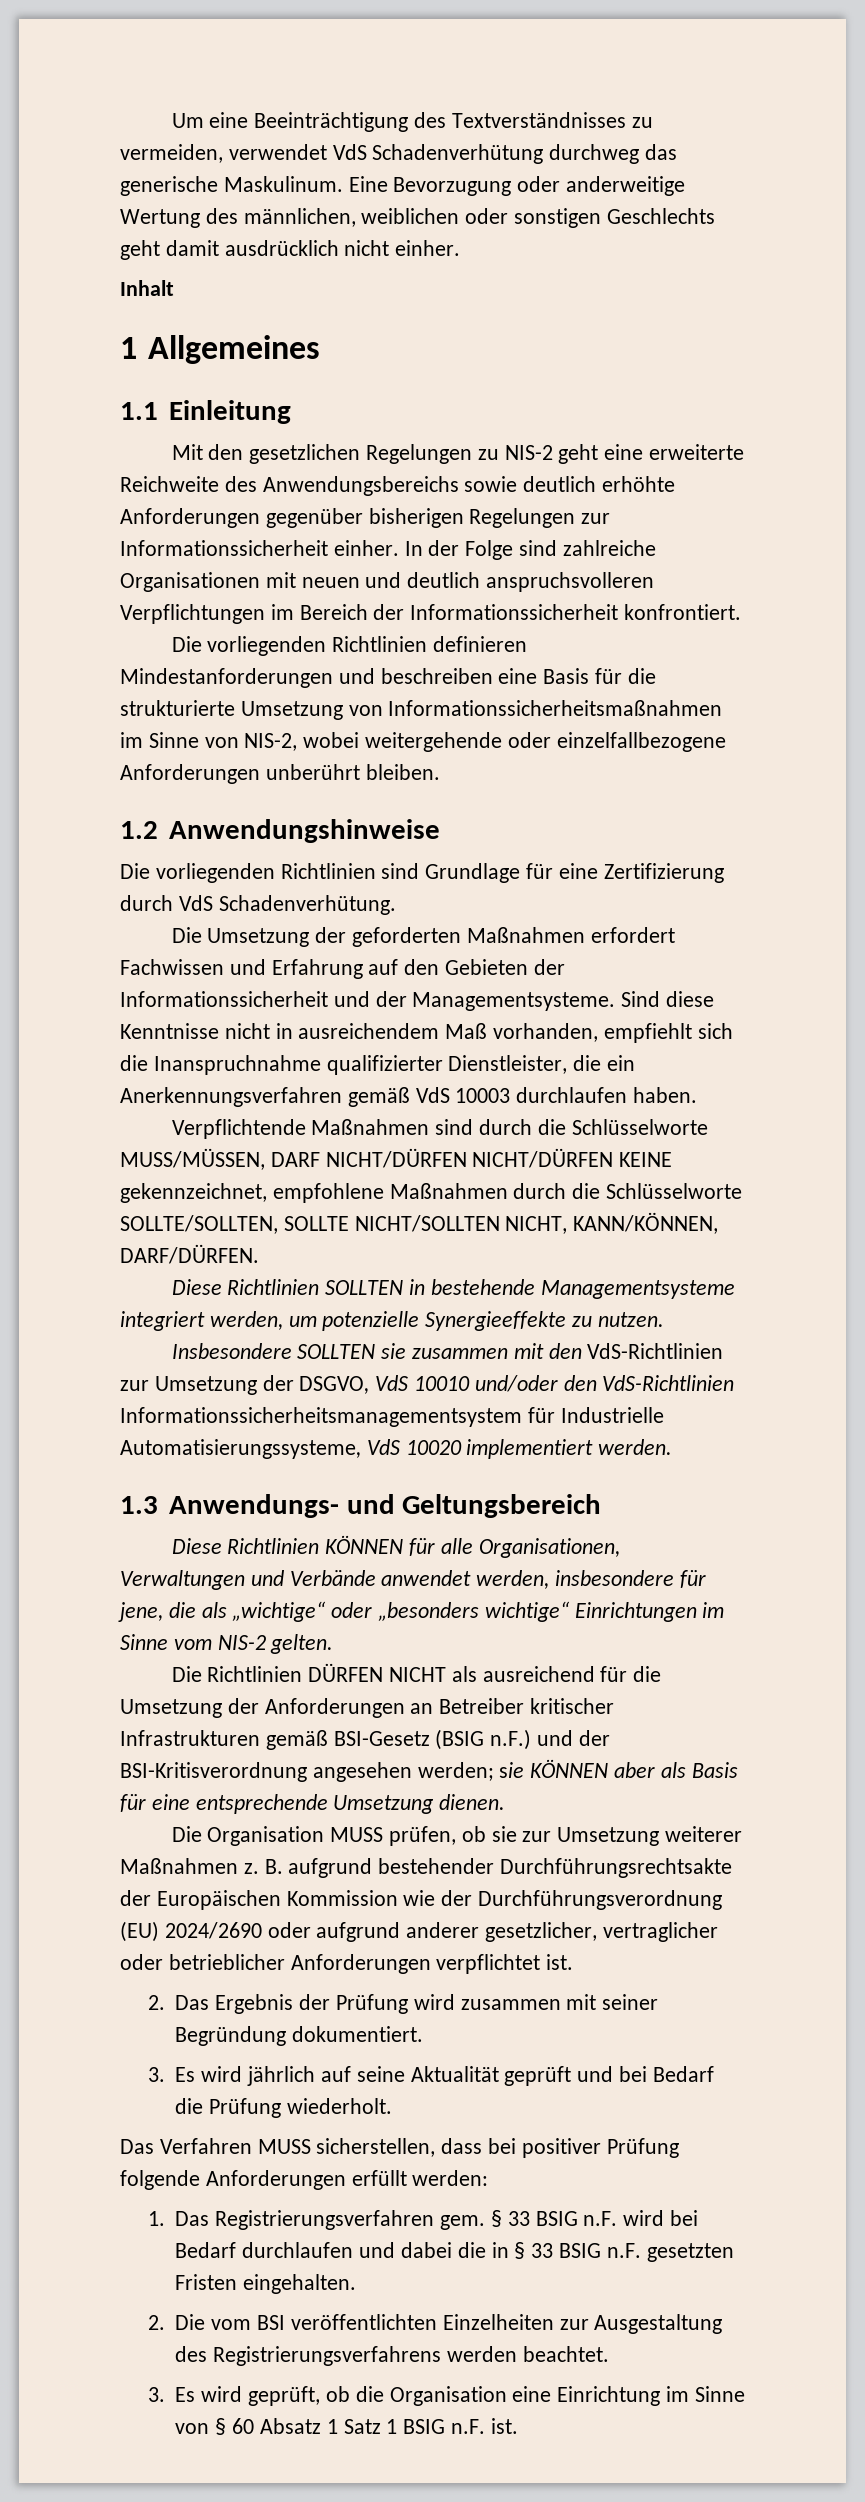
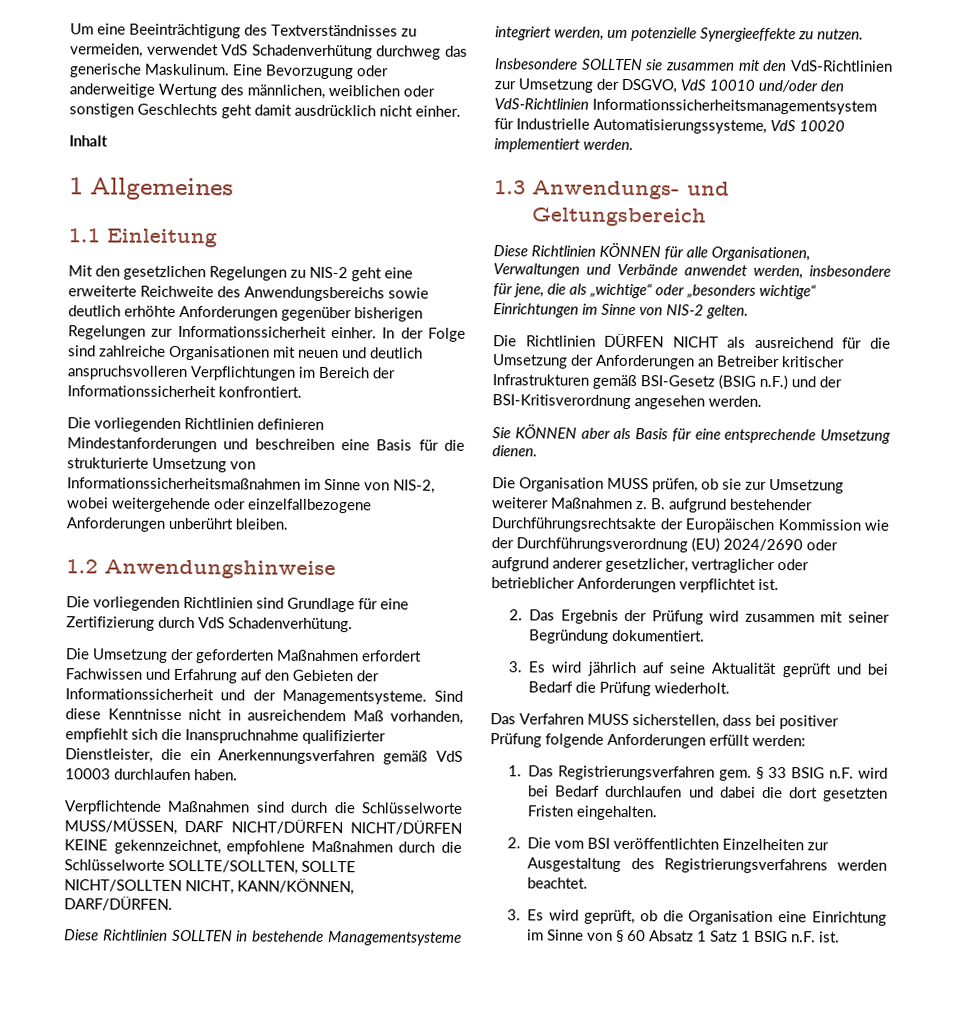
[173,1639,212,1650] vom -> [639,307,663,316] von
[417,1762,525,1781] werden; sie -> [708,395,762,407] [492,427,511,439] werden. // Sie
[491,2242,641,2259] in § 33 BSIG n.F. -> [788,787,818,799] dort

